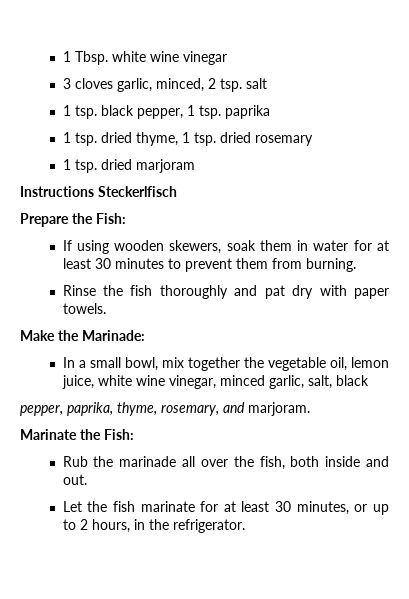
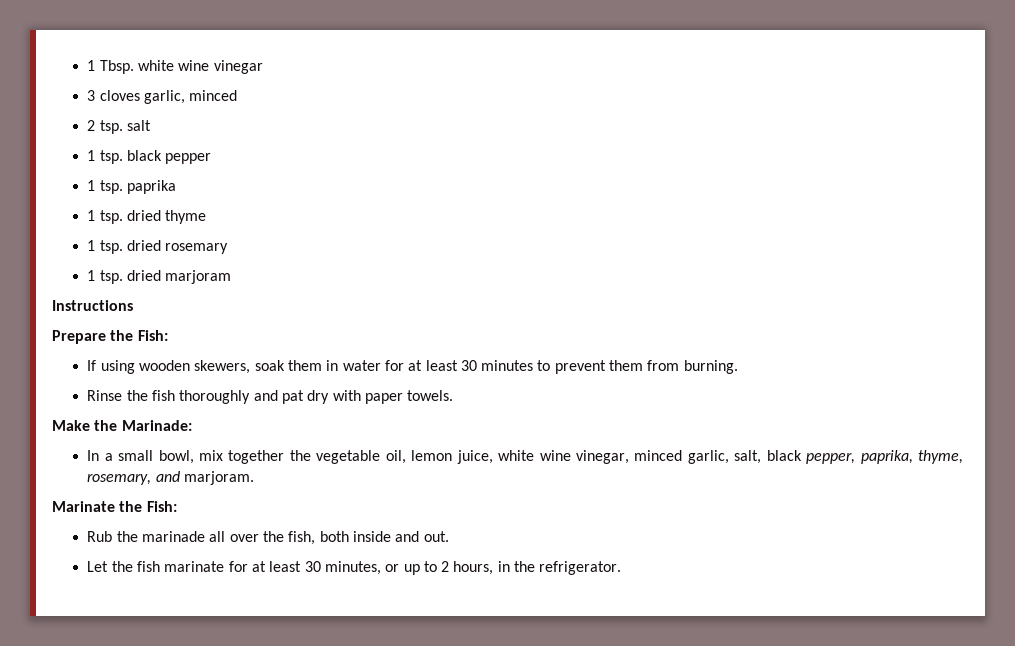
[155,78,204,92] minced, -> [189,90,238,101] minced //
[136,108,183,119] pepper, -> [165,153,212,164] pepper //
[135,132,178,146] thyme, -> [165,210,207,224] thyme //
[98,186,177,197] Steckerlfisch -> (133, 305) none
(369, 380) // -> (802, 455) none

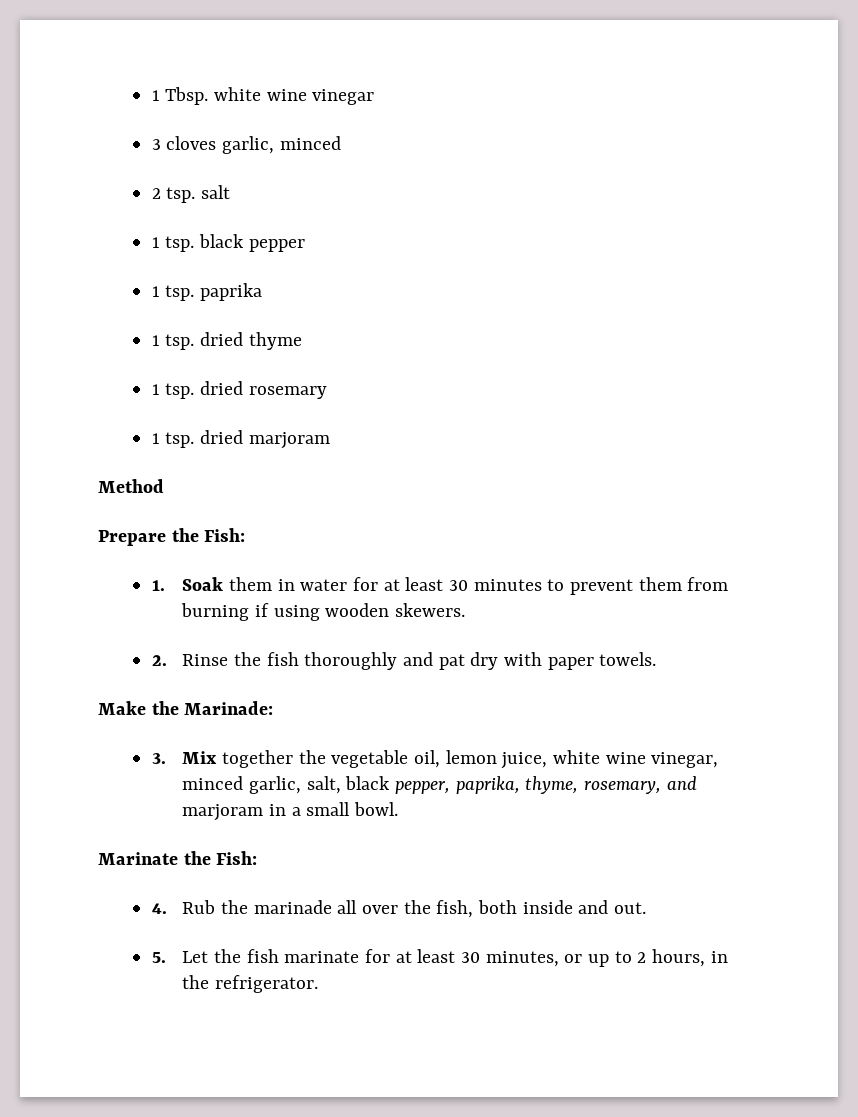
[52,300,133,311] Instructions -> [98,479,164,493] Method
[87,360,285,374] If using wooden skewers, soak -> [151,577,224,591] 1. Soak
[683,360,738,374] burning. // -> [181,603,465,621] [151,655,167,666] burning if using wooden skewers. // 2.
[87,450,224,464] In a small bowl, mix -> [151,751,218,764] 3. Mix
[183,471,254,485] marjoram. -> [182,802,398,821] marjoram in a small bowl.
(177, 506) none -> [151,903,167,914] 4.
(449, 536) none -> [151,952,166,963] 5.

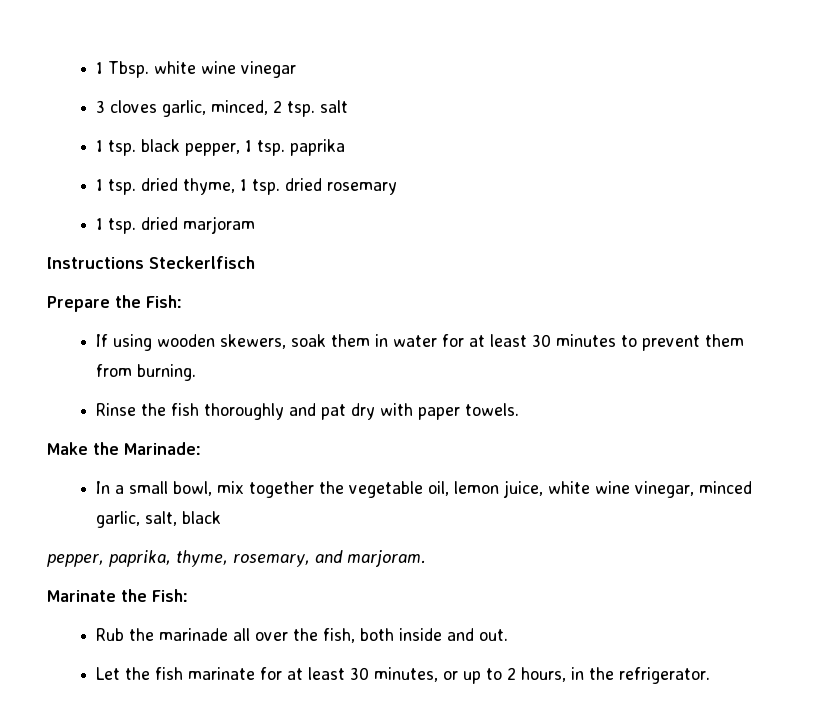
[279,136,341,150] minced // -> [211,100,269,115] minced,
[248,239,305,252] pepper // -> [185,143,241,156] pepper,
[248,332,302,350] thyme // -> [183,178,236,195] thyme,
[98,479,164,493] Method -> [47,256,255,269] Instructions Steckerlfisch
[151,577,224,591] 1. Soak -> [96,334,327,351] If using wooden skewers, soak
[181,603,465,621] [151,655,167,666] burning if using wooden skewers. // 2. -> [137,364,197,381] burning. //
[151,751,218,764] 3. Mix -> [96,481,245,496] In a small bowl, mix
(391, 783) none -> (222, 517) //
[182,802,398,821] marjoram in a small bowl. -> [347,550,426,567] marjoram.
[151,903,167,914] 4. -> (188, 595) none
[151,952,166,963] 5. -> (509, 635) none

